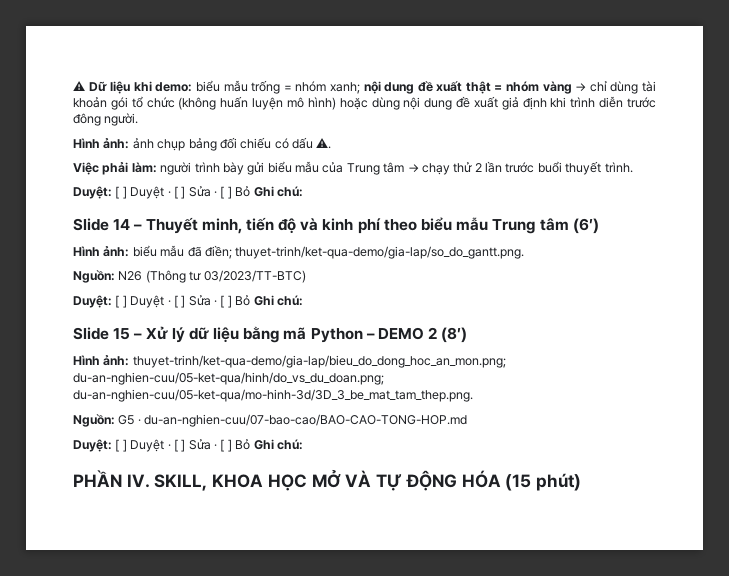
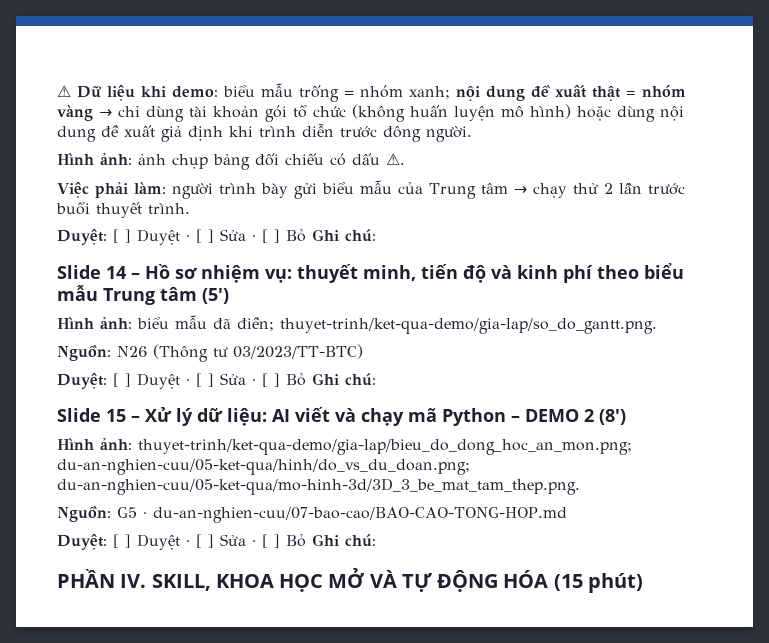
[145,217,198,234] Thuyết -> [145,264,358,283] Hồ sơ nhiệm vụ: thuyết
[572,218,599,234] (6′) -> [201,288,229,304] (5′)
[213,326,280,343] liệu bằng -> [227,407,404,426] liệu: AI viết và chạy

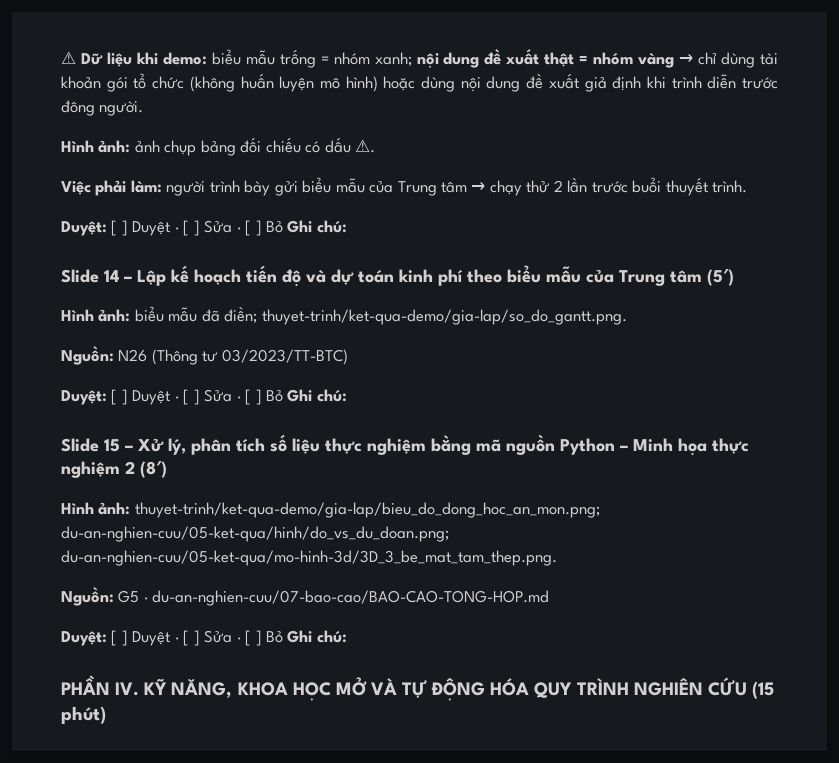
[145,264,416,283] Hồ sơ nhiệm vụ: thuyết minh, -> [137,265,241,286] Lập kế hoạch
(512, 272) none -> [331,269,394,285] dự toán
(98, 293) none -> [586,269,614,283] của
[176,407,579,426] lý dữ liệu: AI viết và chạy mã Python – DEMO -> [168,434,749,456] [61,461,120,478] lý, phân tích số liệu thực nghiệm bằng mã nguồn Python – Minh họa thực nghiệm
[151,574,211,591] SKILL, -> [144,679,233,698] KỸ NĂNG,
(549, 579) none -> [534,677,747,698] QUY TRÌNH NGHIÊN CỨU

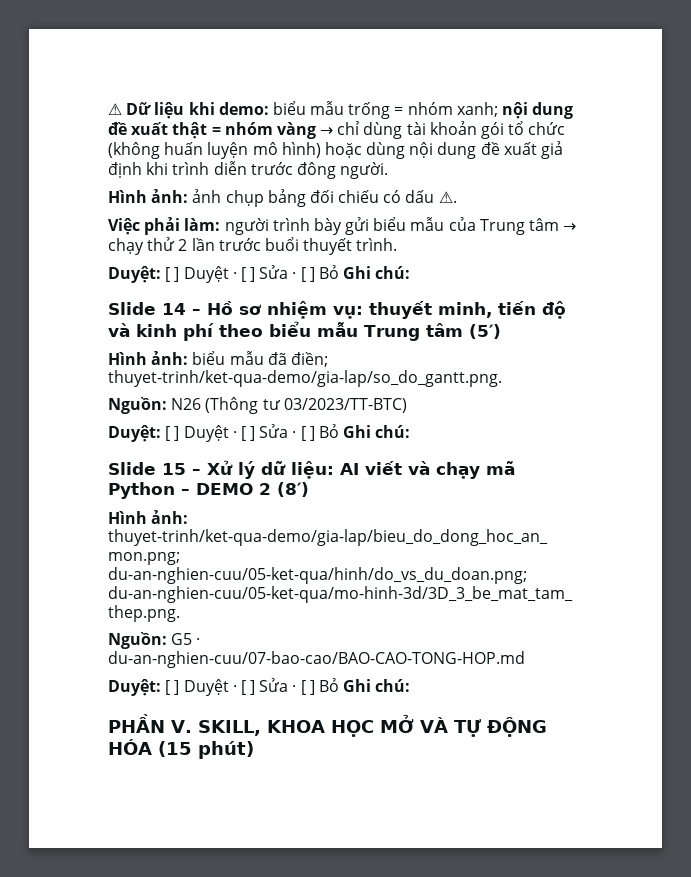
[137,265,241,286] Lập kế hoạch -> [207,301,492,319] Hồ sơ nhiệm vụ: thuyết minh,
[331,269,394,285] dự toán -> (130, 330) none
[586,269,614,283] của -> (358, 329) none
[168,434,749,456] [61,461,120,478] lý, phân tích số liệu thực nghiệm bằng mã nguồn Python – Minh họa thực nghiệm -> [238,461,515,479] [108,482,253,499] lý dữ liệu: AI viết và chạy mã Python – DEMO
[115,679,233,698] IV. KỸ NĂNG, -> [171,720,261,736] V. SKILL,
[534,677,747,698] QUY TRÌNH NGHIÊN CỨU -> (152, 747) none

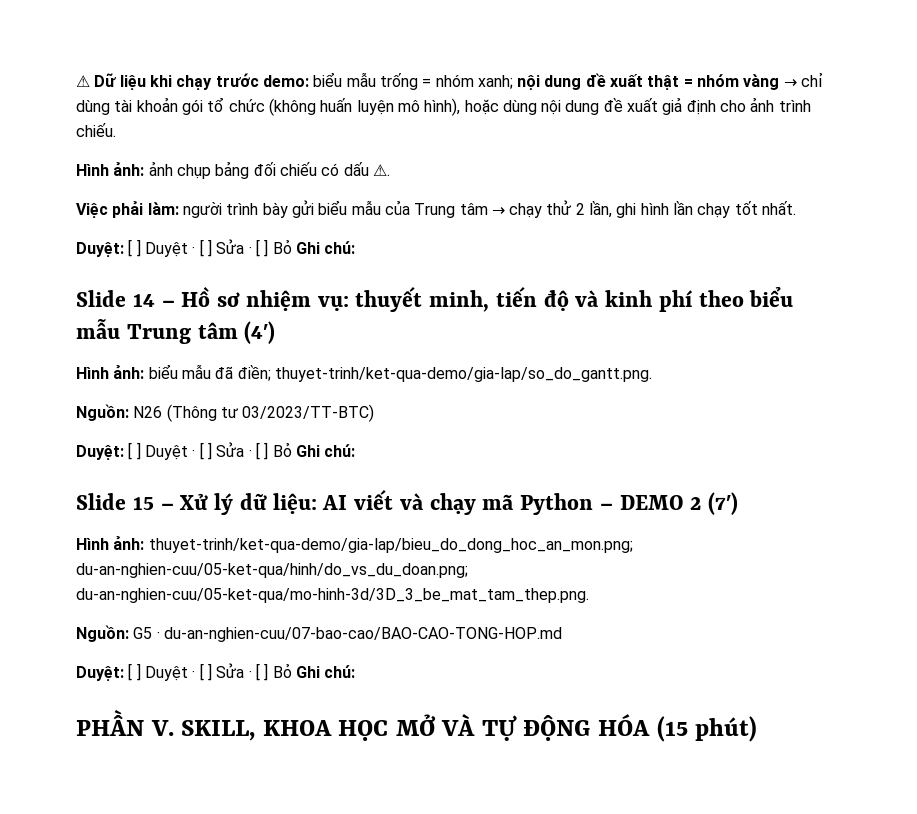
(215, 108) none -> [176,73,259,90] chạy trước
[281,142,321,158] hình) -> [424,98,461,116] hình),
[146,161,389,179] khi trình diễn trước đông người. -> [720,97,811,112] [76,123,116,137] cho ảnh trình chiếu.
[191,237,398,255] lần trước buổi thuyết trình. -> [589,201,797,218] lần, ghi hình lần chạy tốt nhất.
[468,324,501,339] (5′) -> [244,321,276,344] (4′)
[277,482,309,497] (8′) -> [708,492,738,515] (7′)

